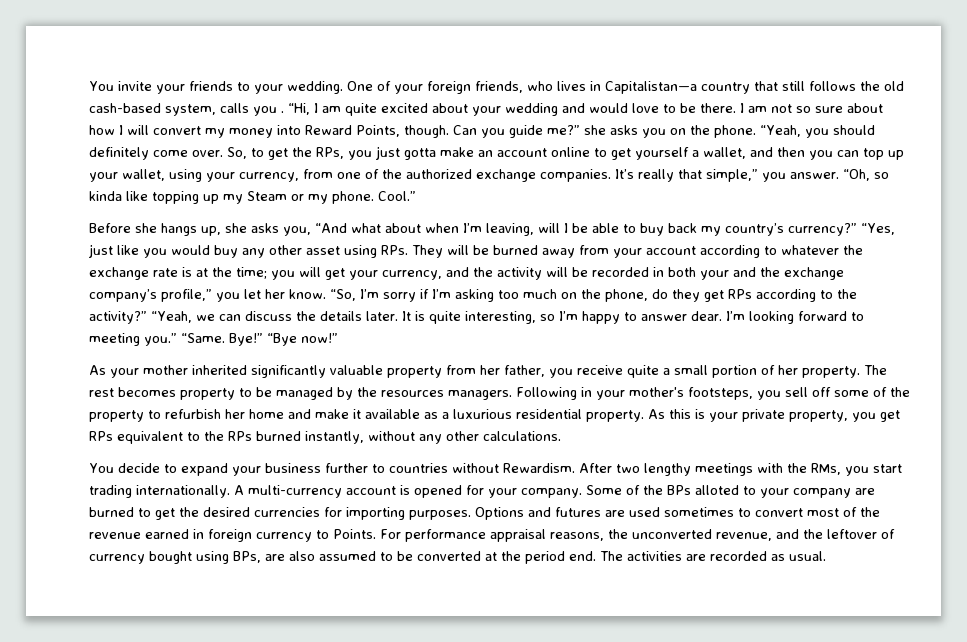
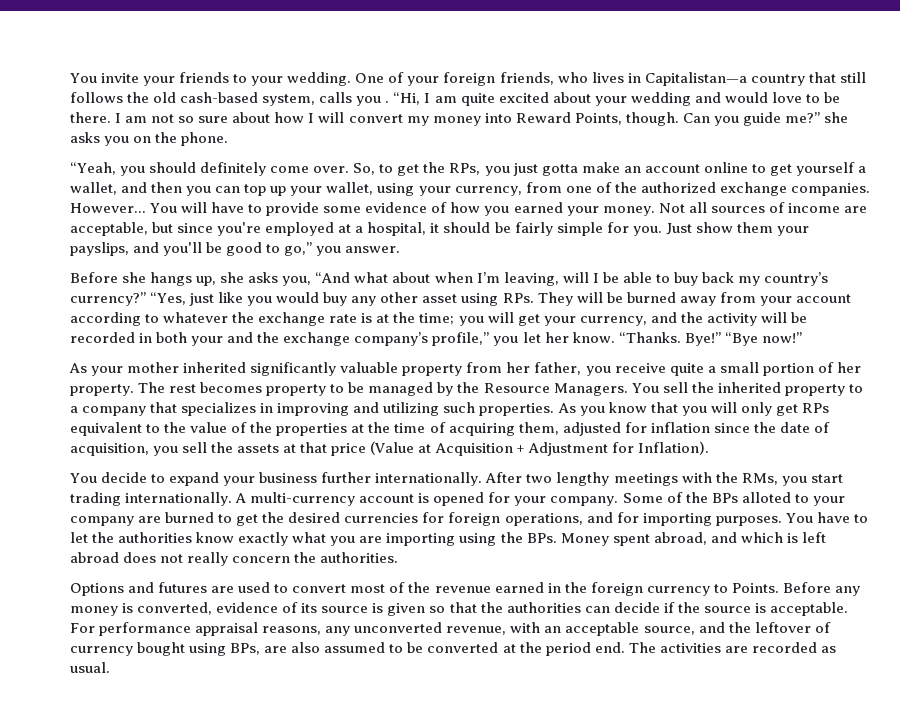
(756, 131) none -> (229, 139) //
[615,169,889,182] [89,191,416,204] It’s really that simple,” you answer. “Oh, so kinda like topping up my Steam or my phone. Cool.” -> [70,202,867,216] [70,222,809,236] [70,242,401,256] However... You will have to provide some evidence of how you earned your money. Not all sources of income are acceptable, but since you're employed at a hospital, it should be fairly simple for you. Just show them your payslips, and you'll be good to go,” you answer.
[330,289,857,302] [89,311,864,324] [89,333,225,346] “So, I’m sorry if I’m asking too much on the phone, do they get RPs according to the activity?” “Yeah, we can discuss the details later. It is quite interesting, so I’m happy to answer dear. I’m looking forward to meeting you.” “Same. -> [618,332,681,343] “Thanks.
[381,387,910,400] [89,409,876,422] resources managers. Following in your mother's footsteps, you sell off some of the property to refurbish her home and make it available as a luxurious residential property. As this is your private property, you -> [483,382,863,396] [70,402,772,416] Resource Managers. You sell the inherited property to a company that specializes in improving and utilizing such properties. As you know that you will only
[228,431,561,444] RPs burned instantly, without any other calculations. -> [190,422,830,436] [70,441,709,456] value of the properties at the time of acquiring them, adjusted for inflation since the date of acquisition, you sell the assets at that price (Value at Acquisition + Adjustment for Inflation).
[371,463,575,473] to countries without Rewardism. -> [375,472,483,486] internationally.
[346,507,471,520] importing purposes. -> [448,512,868,526] [70,532,826,546] [70,552,399,566] foreign operations, and for importing purposes. You have to let the authorities know exactly what you are importing using the BPs. Money spent abroad, and which is left abroad does not really concern the authorities. //
[664,507,734,517] sometimes -> (271, 587) none
(204, 534) none -> [564,582,587,593] the
(376, 534) none -> [782,582,860,596] [70,602,848,616] Before any money is converted, evidence of its source is given so that the authorities can decide if the source is acceptable.
[608,529,628,539] the -> [325,626,351,636] any
(772, 536) none -> [510,622,695,636] with an acceptable source,

